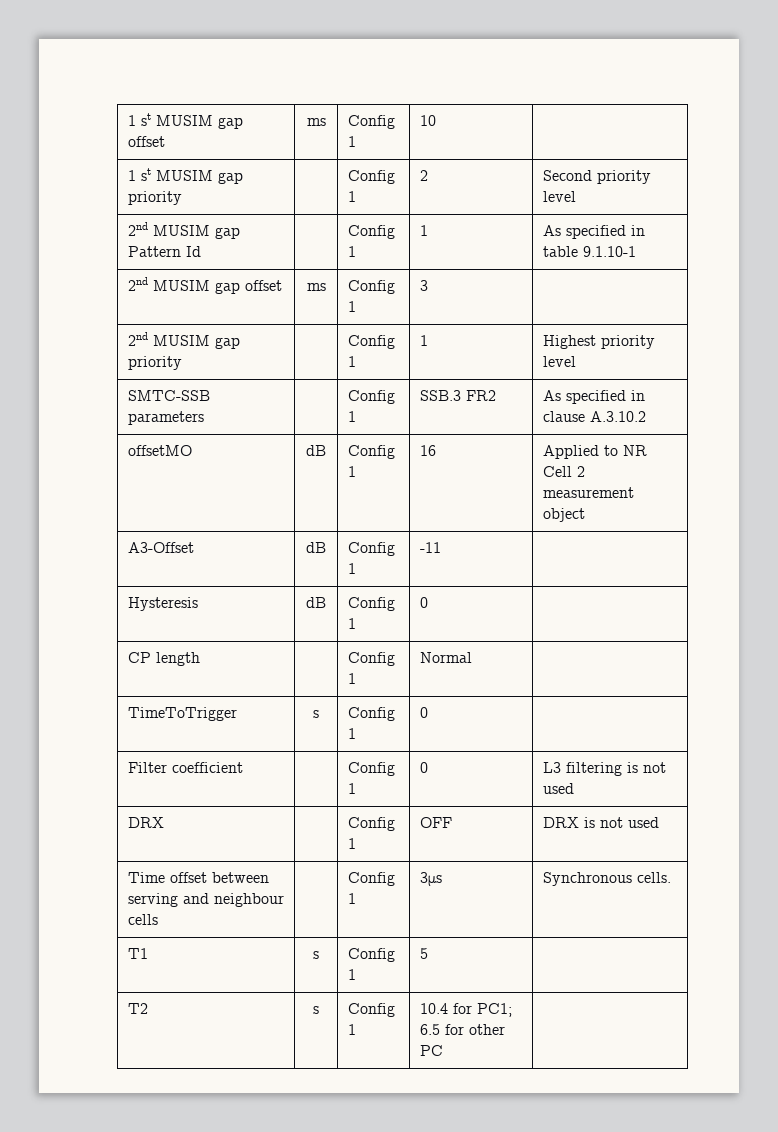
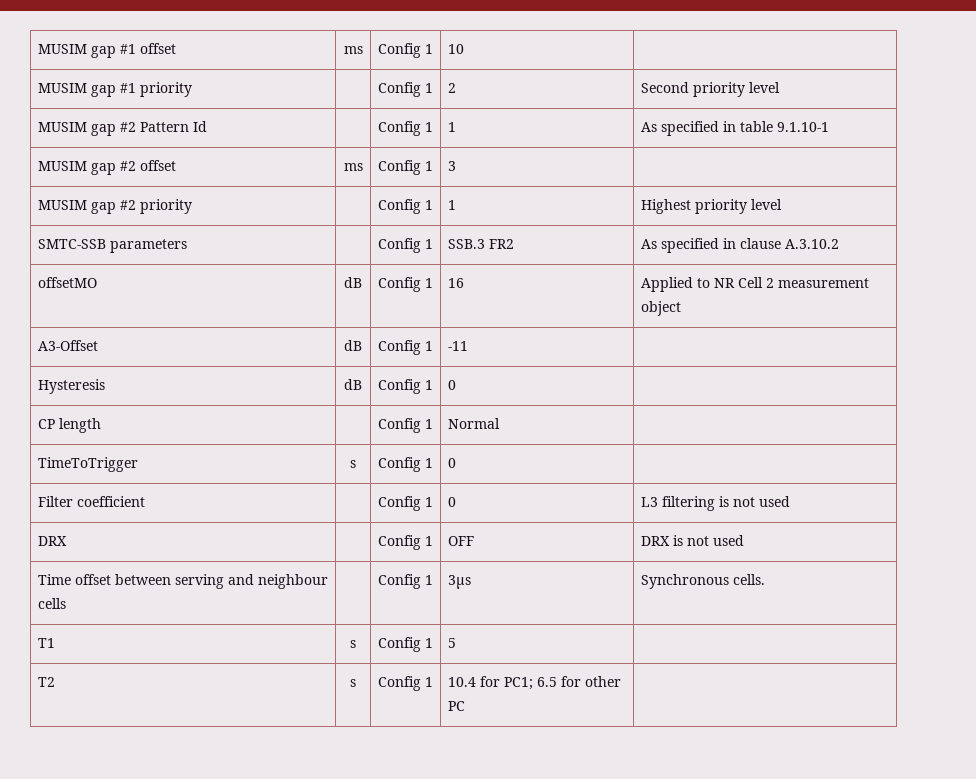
[127,113,243,129] 1 st MUSIM gap -> [37,44,136,58] MUSIM gap #1
[127,168,243,184] 1 st MUSIM gap -> [37,83,136,97] MUSIM gap #1
[127,222,240,239] 2nd MUSIM gap -> [37,122,136,136] MUSIM gap #2
[127,277,240,294] 2nd MUSIM gap -> [37,161,136,175] MUSIM gap #2
[127,332,240,349] 2nd MUSIM gap -> [37,200,136,214] MUSIM gap #2

